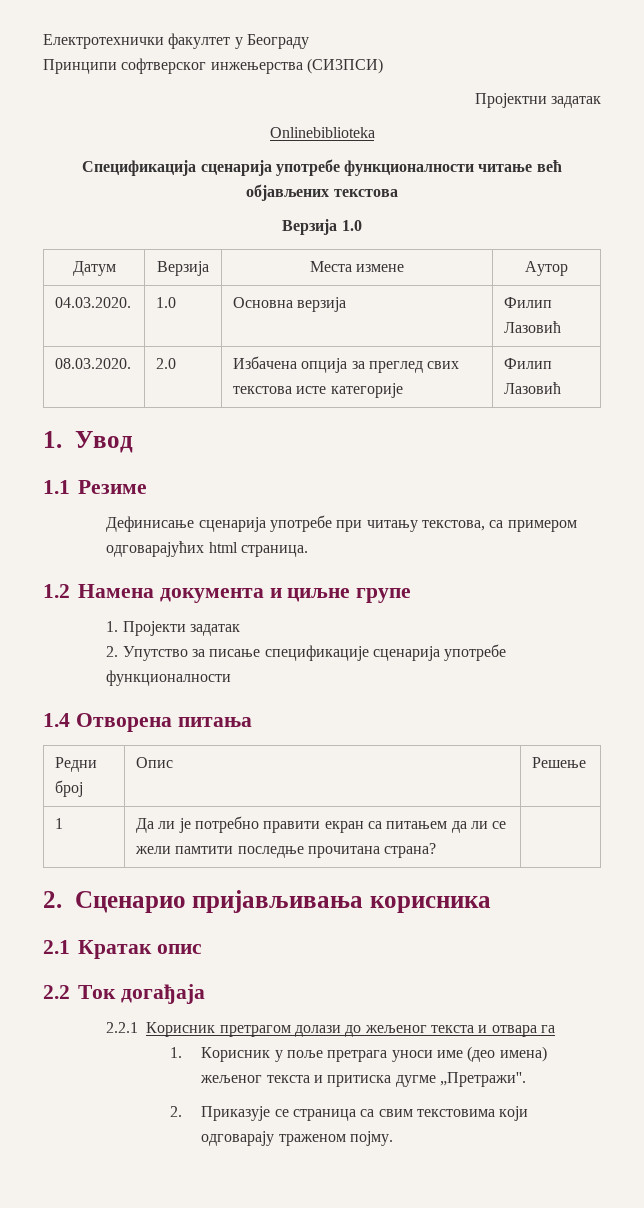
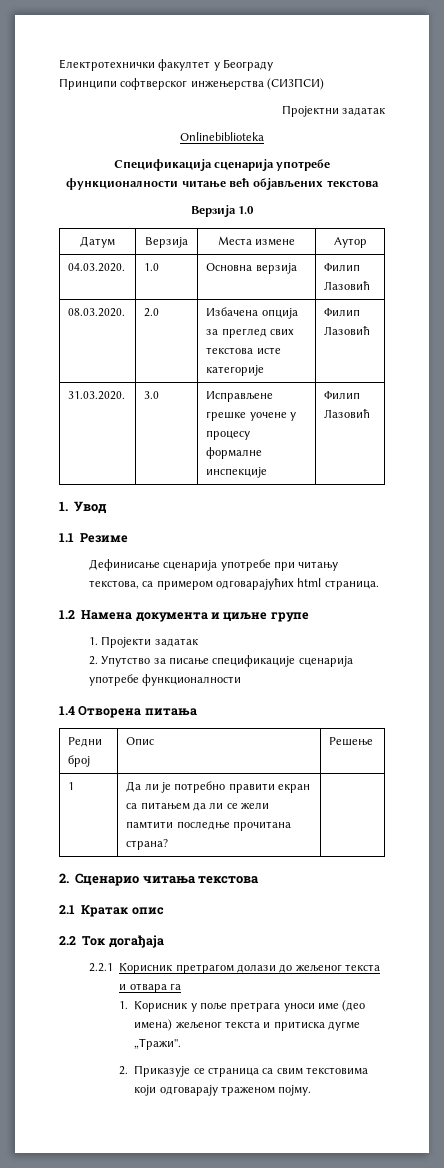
(562, 388) none -> [68,391,126,400] [144,391,160,399] [206,391,274,402] [206,411,296,421] [206,430,251,440] [206,447,263,459] [206,467,268,478] [324,391,361,399] [324,409,371,419] // 31.03.2020. | 3.0 | Исправљене грешке уочене у процесу формалне инспекције | Филип Лазовић
[192,890,492,913] пријављивања корисника -> [142,876,260,884] читања текстова
[440,1072,527,1087] „Претражи''. -> [134,1038,182,1050] „Тражи''.

